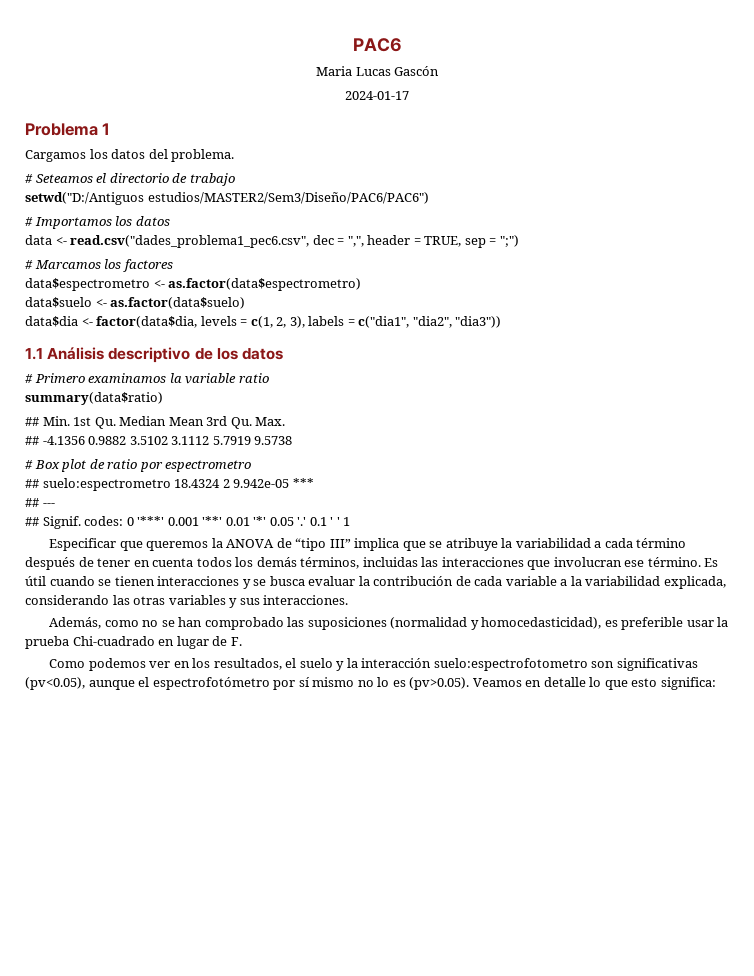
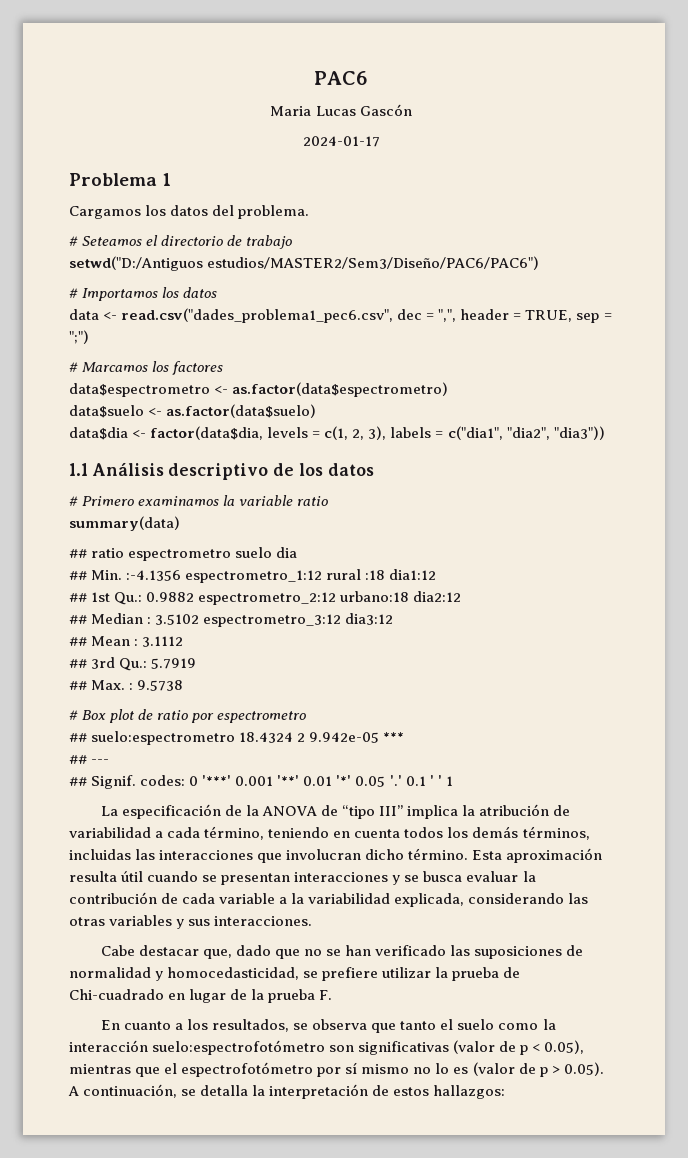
[25,392,163,405] [25,416,286,429] [25,436,251,445] summary(data$ratio) // ## Min. 1st Qu. Median Mean 3rd Qu. Max. // ## -4.1356 0.9882 3.5102 3.1112 5.7919 -> [69,516,180,531] [69,547,298,561] [69,569,437,583] [69,591,462,605] [69,613,394,627] [69,636,184,647] [69,657,197,671] [69,680,134,690] summary(data) // ## ratio espectrometro suelo dia // ## Min. :-4.1356 espectrometro_1:12 rural :18 dia1:12 // ## 1st Qu.: 0.9882 espectrometro_2:12 urbano:18 dia2:12 // ## Median : 3.5102 espectrometro_3:12 dia3:12 // ## Mean : 3.1112 // ## 3rd Qu.: 5.7919 // ## Max. :
[49,538,209,551] Especificar que queremos -> [100,804,243,819] La especificación de
[402,538,687,551] [25,557,131,570] que se atribuye la variabilidad a cada término después de tener -> [462,804,571,816] [69,826,330,840] la atribución de variabilidad a cada término, teniendo
[624,557,719,567] ese término. Es -> [365,848,603,863] [69,871,117,882] dicho término. Esta aproximación resulta
[114,576,155,586] tienen -> [221,873,291,885] presentan
[49,617,139,629] Además, como -> [100,945,301,959] Cabe destacar que, dado que
[204,617,284,630] comprobado -> [375,945,447,956] verificado
[390,617,729,630] [25,636,69,649] (normalidad y homocedasticidad), es preferible usar la prueba -> [566,945,584,956] [69,967,521,981] de normalidad y homocedasticidad, se prefiere utilizar la prueba de
(228, 641) none -> [251,989,316,1003] la prueba
[49,658,282,671] Como podemos ver en los resultados, -> [100,1019,437,1033] En cuanto a los resultados, se observa que tanto
[336,661,345,671] y -> [498,1023,539,1030] como
[433,658,588,671] suelo:espectrofotometro -> [152,1040,326,1055] suelo:espectrofotómetro
[25,677,135,690] (pv<0.05), aunque -> [453,1040,585,1055] [69,1064,161,1077] (valor de p < 0.05), mientras que
[409,677,716,690] (pv>0.05). Veamos en detalle lo que esto significa: -> [472,1062,604,1077] [68,1084,506,1099] (valor de p > 0.05). A continuación, se detalla la interpretación de estos hallazgos:

